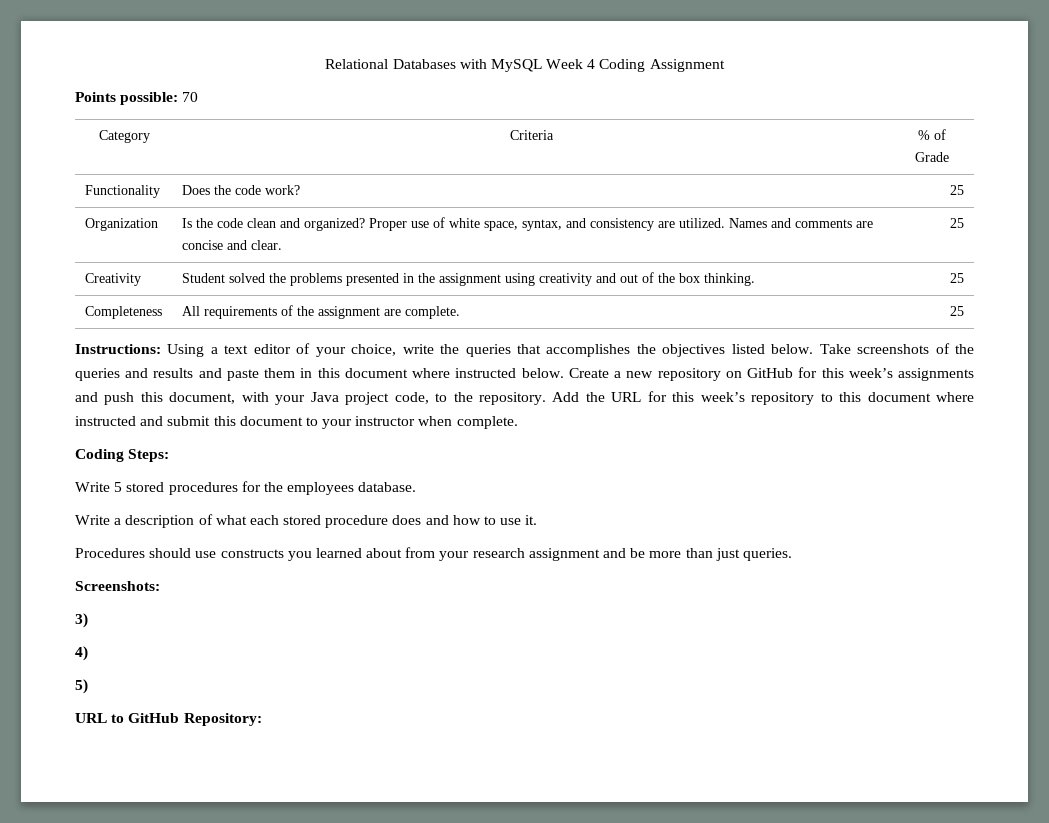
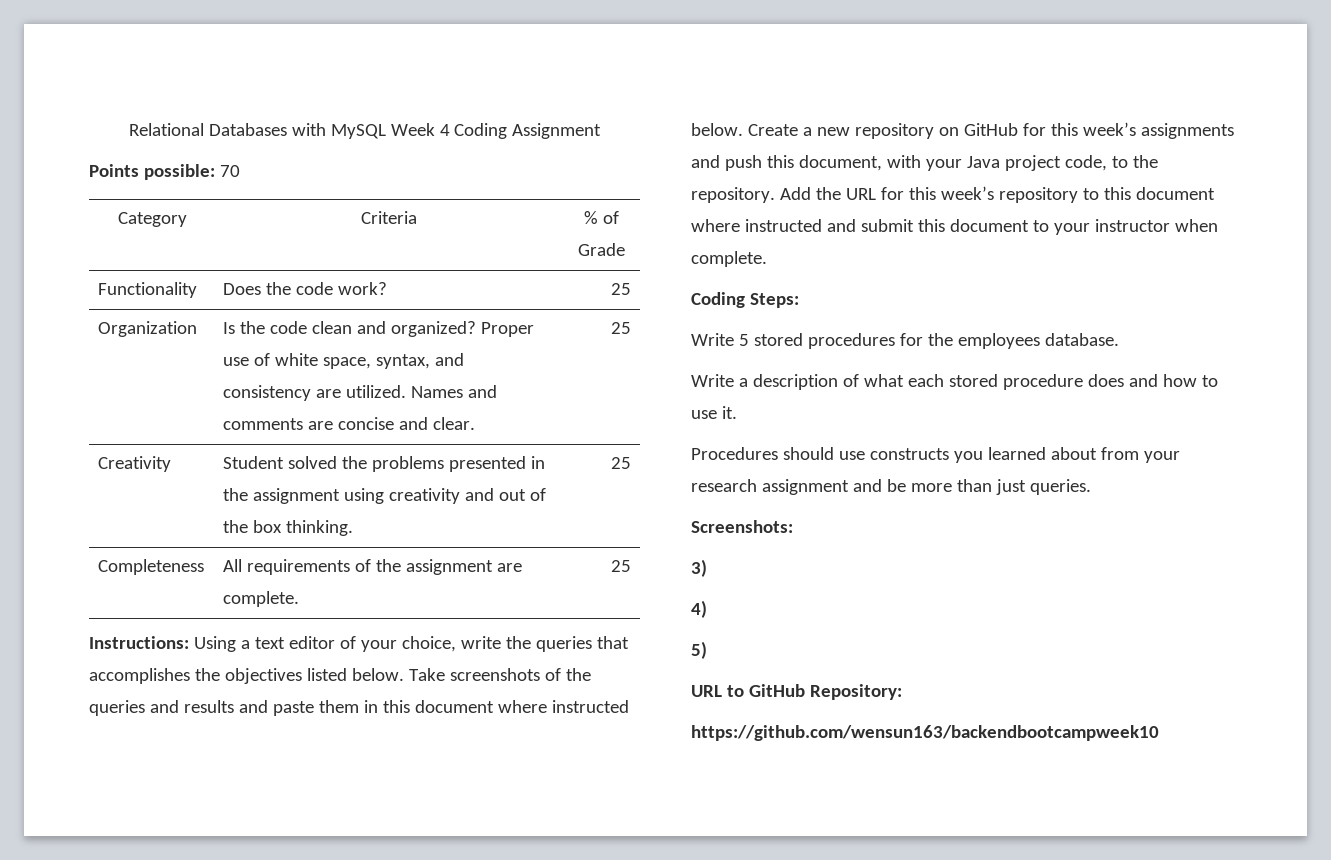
(262, 719) none -> [691,725,1159,741] // https://github.com/wensun163/backendbootcampweek10

